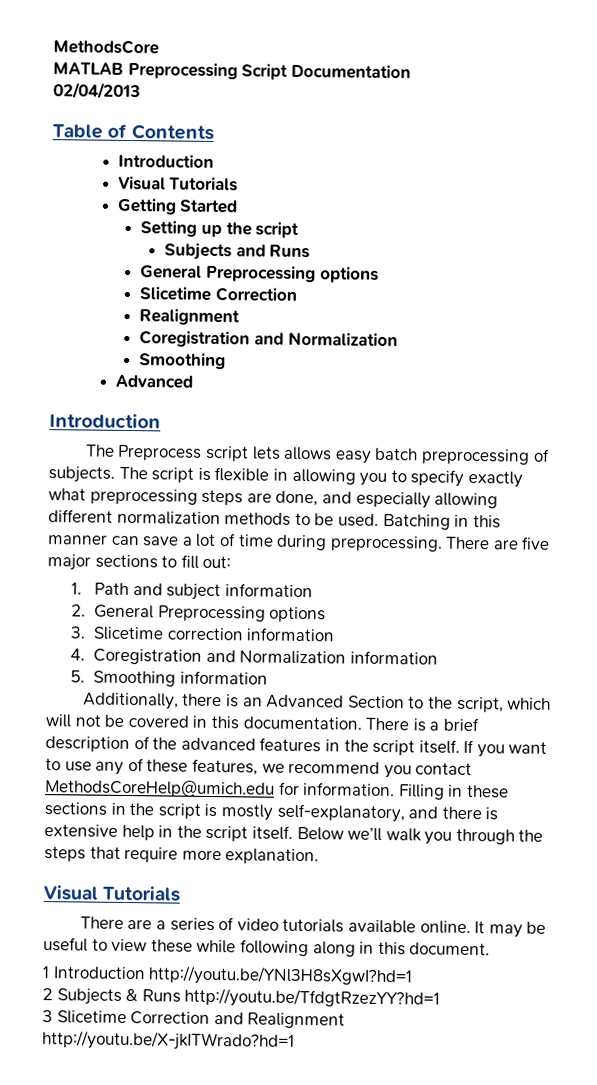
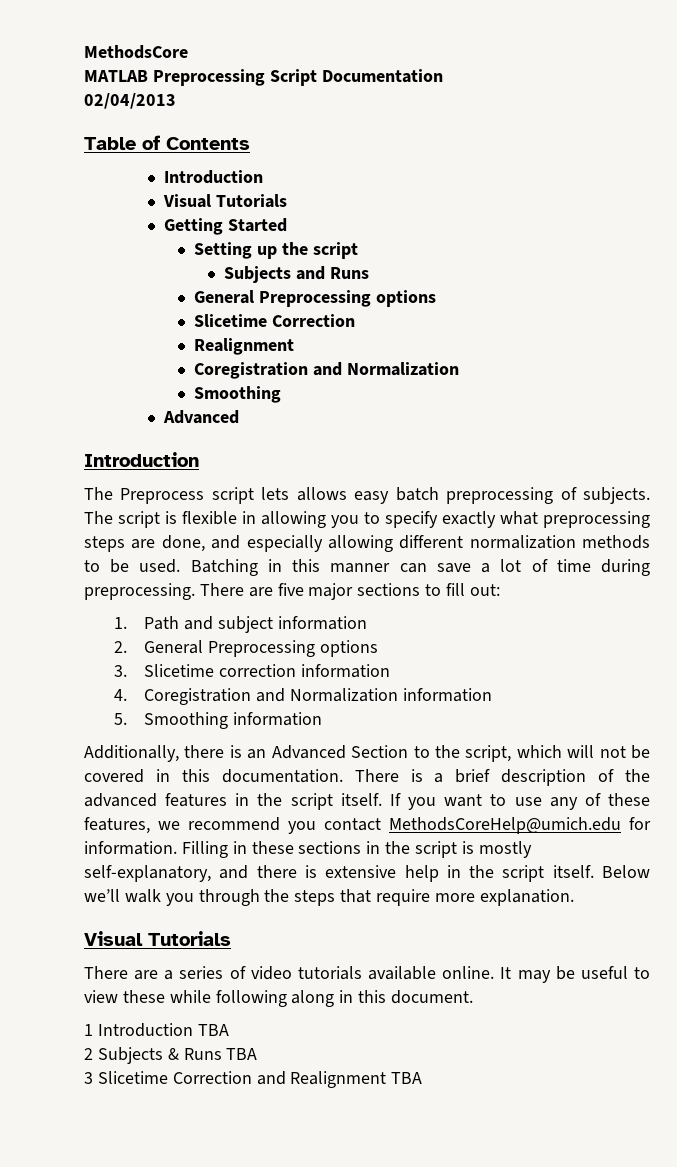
[148,965,414,987] http://youtu.be/YNl3H8sXgwI?hd=1 -> [197,1024,229,1036] TBA
[184,987,441,1009] http://youtu.be/TfdgtRzezYY?hd=1 -> [226,1048,258,1060] TBA
[42,1030,295,1051] http://youtu.be/X-jkITWrado?hd=1 -> [391,1072,423,1084] TBA

